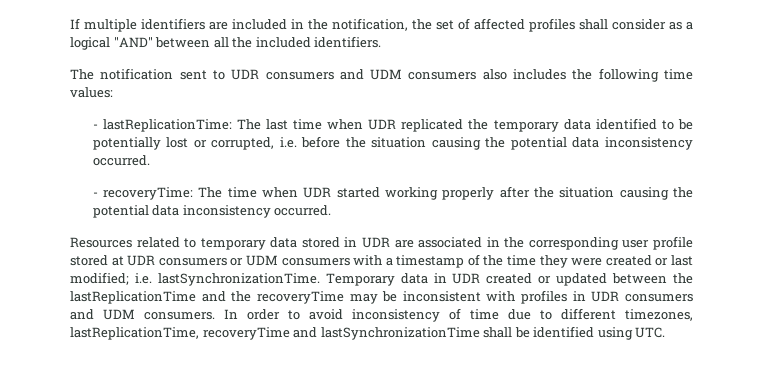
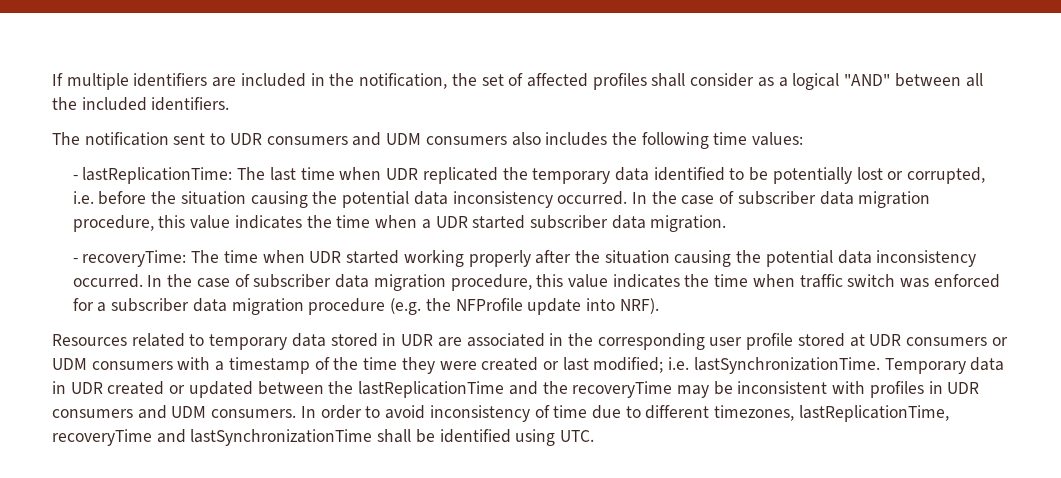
(150, 160) none -> [631,191,931,208] [72,215,727,232] In the case of subscriber data migration procedure, this value indicates the time when a UDR started subscriber data migration.
(332, 210) none -> [147,274,1000,291] [72,298,659,315] In the case of subscriber data migration procedure, this value indicates the time when traffic switch was enforced for a subscriber data migration procedure (e.g. the NFProfile update into NRF).

